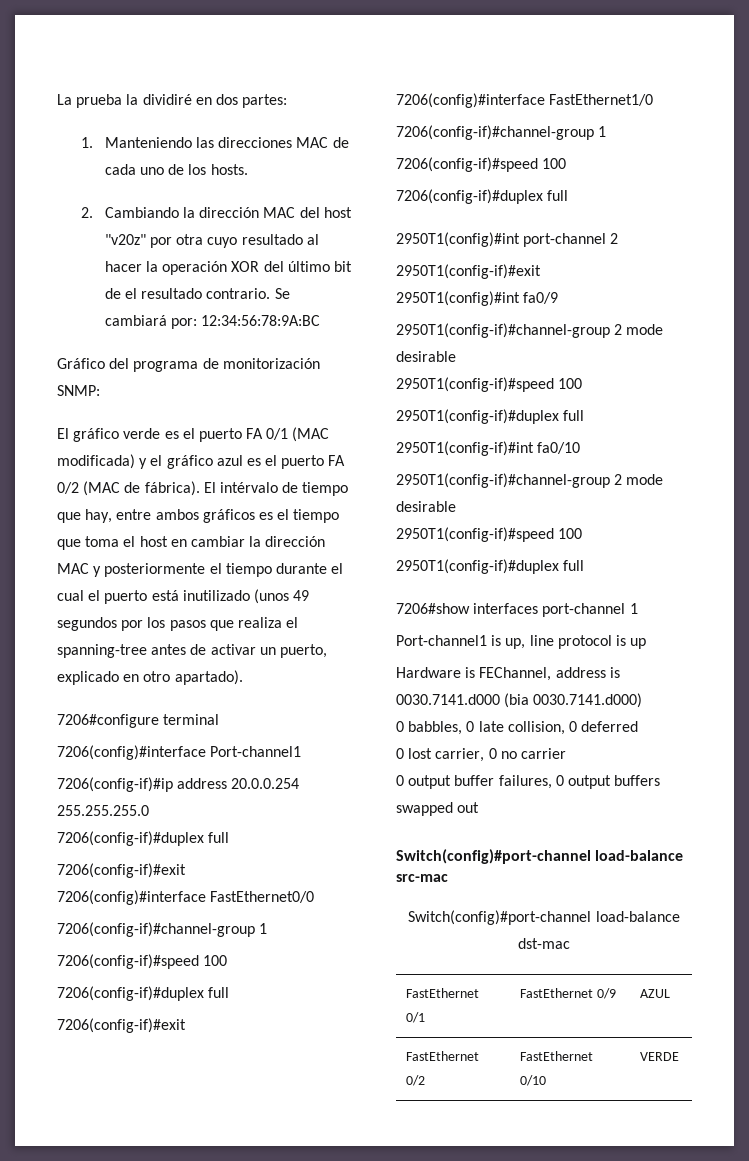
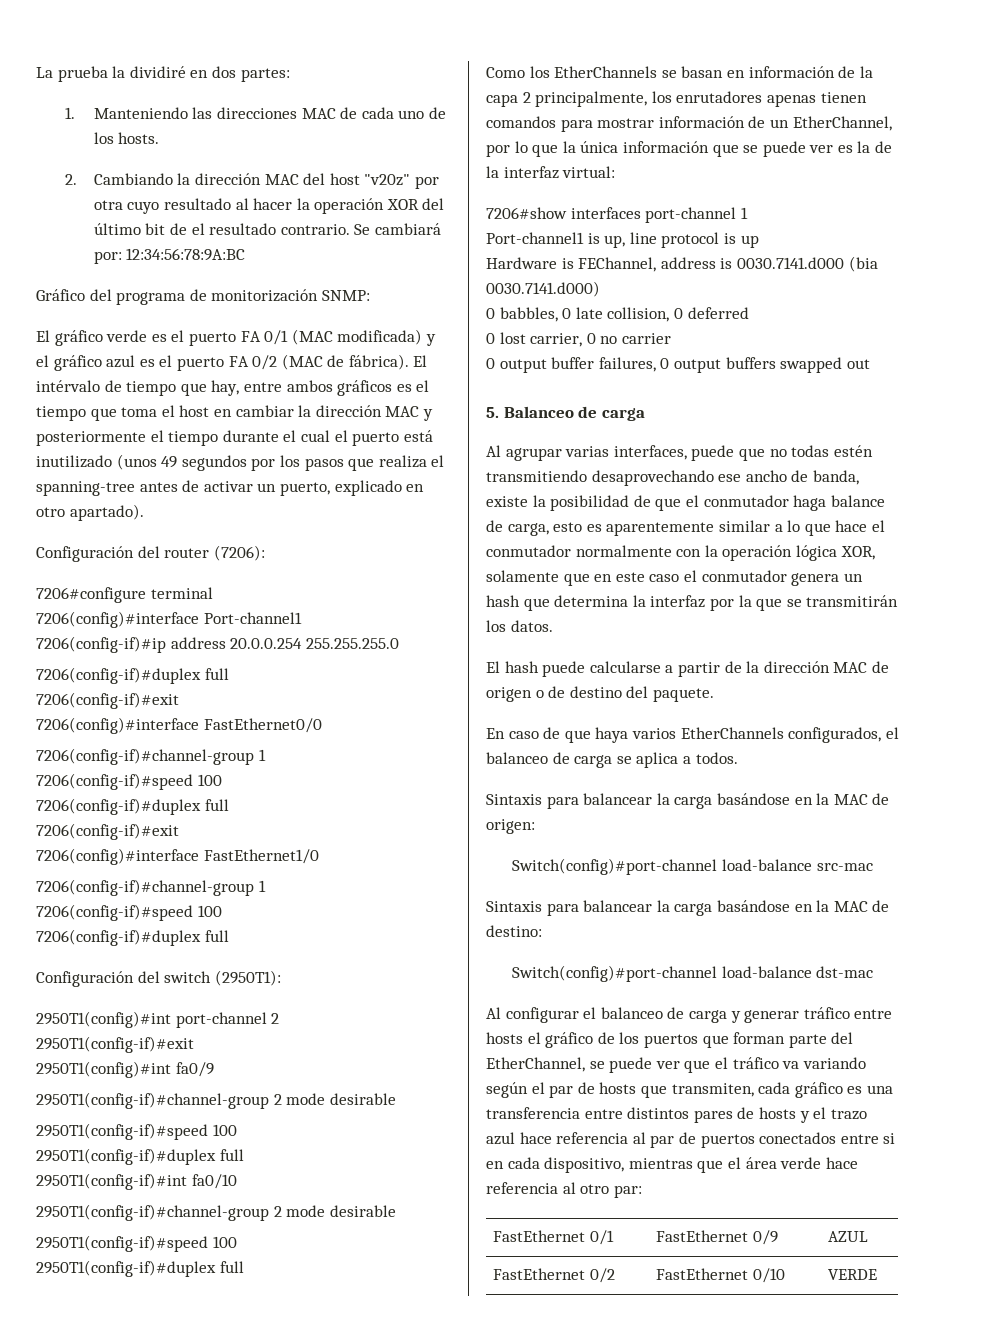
(243, 677) none -> [36,545,265,562] // Configuración del router (7206):
(569, 195) none -> [36,970,281,987] // Configuración del switch (2950T1):
(585, 565) none -> [486,66,873,78] [486,91,867,107] [486,116,892,132] [486,141,893,157] [486,166,616,179] // Como los EtherChannels se basan en información de la capa 2 principalmente, los enrutadores apenas tienen comandos para mostrar información de un EtherChannel, por lo que la única información que se puede ver es la de la interfaz virtual:
[396,849,684,864] [396,874,448,882] [408,910,680,925] [518,938,570,949] Switch(config)#port-channel load-balance src-mac // Switch(config)#port-channel load-balance dst-mac -> [486,406,645,421] [486,445,873,461] [486,470,859,486] [486,495,885,511] [486,520,885,536] [486,545,875,561] [486,570,863,586] [486,595,899,611] [486,620,553,632] [486,661,889,677] [486,686,714,702] [486,727,899,743] [486,752,738,768] [486,793,890,809] [486,819,535,834] [512,858,873,875] [486,900,890,916] [486,925,542,937] [511,965,874,982] [486,1007,893,1023] [486,1032,854,1048] [486,1057,866,1073] [486,1082,893,1098] [486,1107,867,1123] [486,1132,896,1148] [486,1157,858,1173] [486,1182,642,1198] 5. Balanceo de carga // Al agrupar varias interfaces, puede que no todas estén transmitiendo desaprovechando ese ancho de banda, existe la posibilidad de que el conmutador haga balance de carga, esto es aparentemente similar a lo que hace el conmutador normalmente con la operación lógica XOR, solamente que en este caso el conmutador genera un hash que determina la interfaz por la que se transmitirán los datos. // El hash puede calcularse a partir de la dirección MAC de origen o de destino del paquete. // En caso de que haya varios EtherChannels configurados, el balanceo de carga se aplica a todos. // Sintaxis para balancear la carga basándose en la MAC de origen: // Switch(config)#port-channel load-balance src-mac // Sintaxis para balancear la carga basándose en la MAC de destino: // Switch(config)#port-channel load-balance dst-mac // Al configurar el balanceo de carga y generar tráfico entre hosts el gráfico de los puertos que forman parte del EtherChannel, se puede ver que el tráfico va variando según el par de hosts que transmiten, cada gráfico es una transferencia entre distintos pares de hosts y el trazo azul hace referencia al par de puertos conectados entre si en cada dispositivo, mientras que el área verde hace referencia al otro par:

